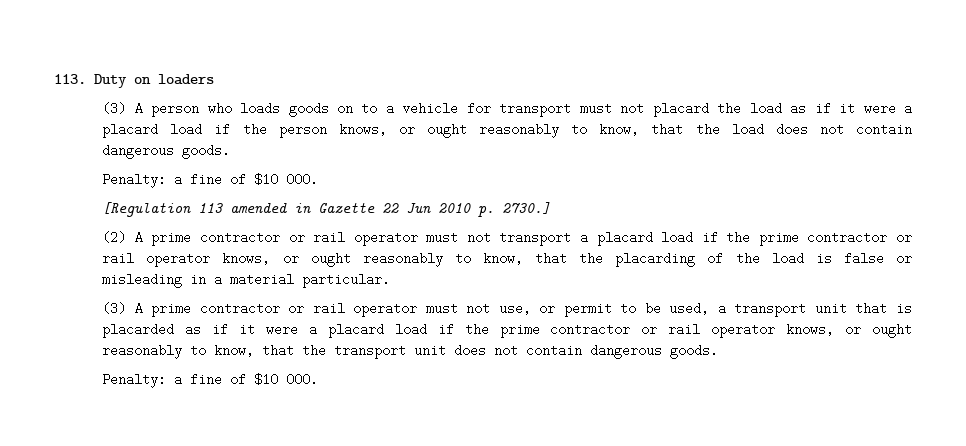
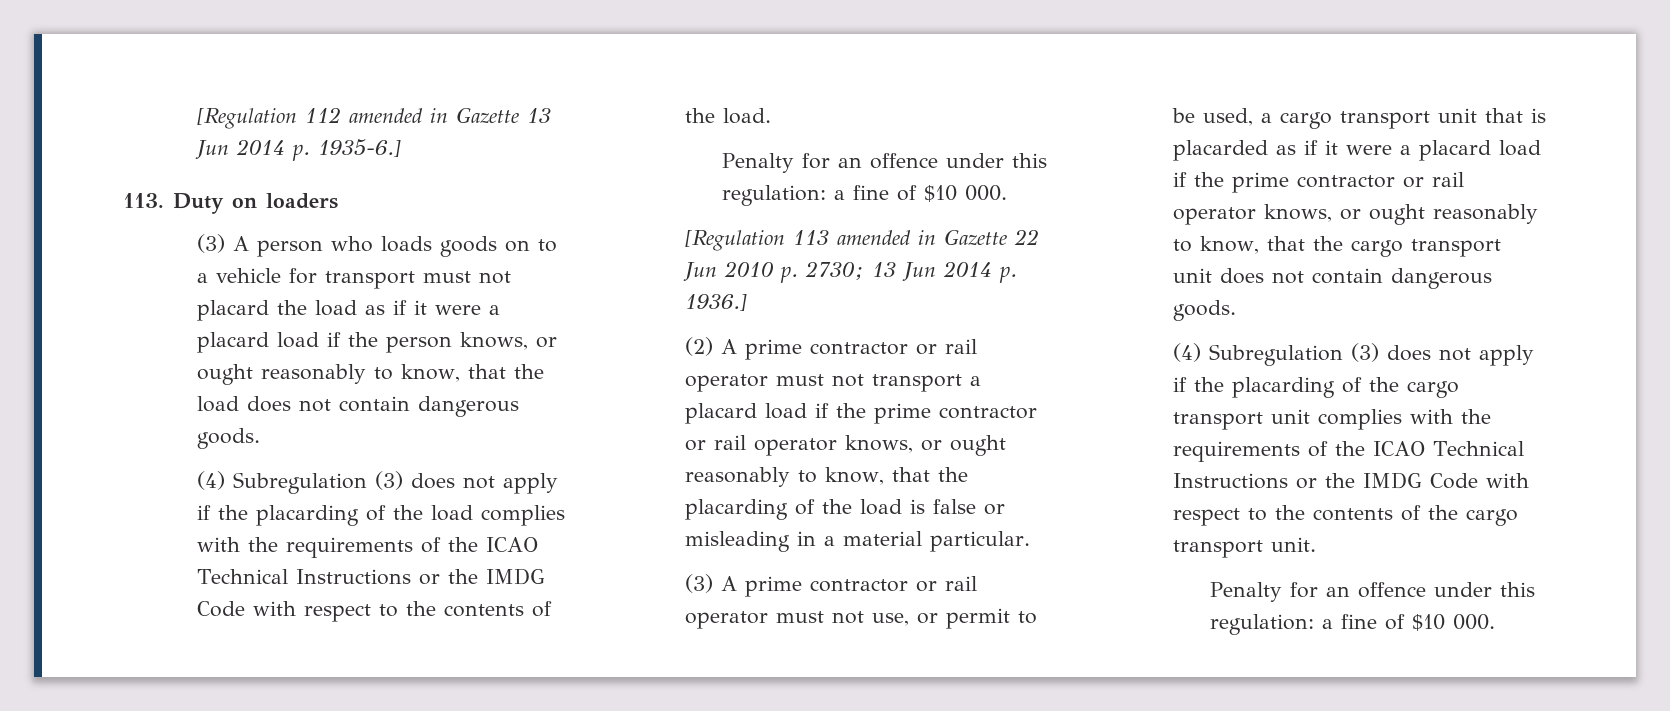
(54, 79) none -> [196,107,551,129] [194,139,401,161] [Regulation 112 amended in Gazette 13 Jun 2014 p. 1935-6.] //
[102,173,167,188] Penalty: -> [196,471,558,494] [196,505,565,526] [196,537,538,558] [196,568,545,585] [196,601,552,622] [684,108,771,124] [721,153,1047,173] [721,185,826,206] (4) Subregulation (3) does not apply if the placarding of the load complies with the requirements of the ICAO Technical Instructions or the IMDG Code with respect to the contents of the load. // Penalty for an offence under this regulation:
[502,202,551,214] 2730.] -> [804,261,1017,283] [684,293,747,311] 2730; 13 Jun 2014 p. 1936.]
(726, 308) none -> [1279,112,1332,129] cargo
(327, 350) none -> [1350,240,1403,257] cargo
[102,373,167,388] Penalty: -> [1172,343,1534,366] [1172,377,1459,398] [1172,409,1491,430] [1172,441,1524,462] [1172,472,1529,489] [1172,505,1518,526] [1172,537,1316,558] [1209,582,1535,602] [1209,614,1314,635] (4) Subregulation (3) does not apply if the placarding of the cargo transport unit complies with the requirements of the ICAO Technical Instructions or the IMDG Code with respect to the contents of the cargo transport unit. // Penalty for an offence under this regulation:

